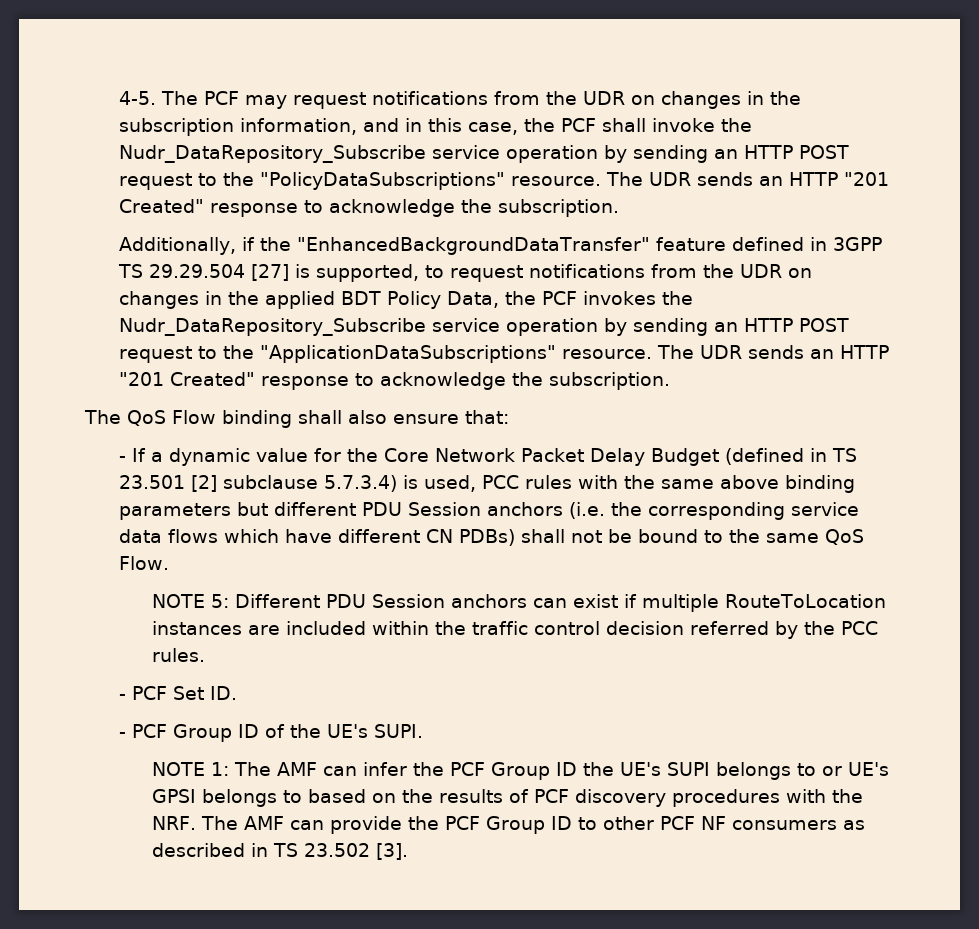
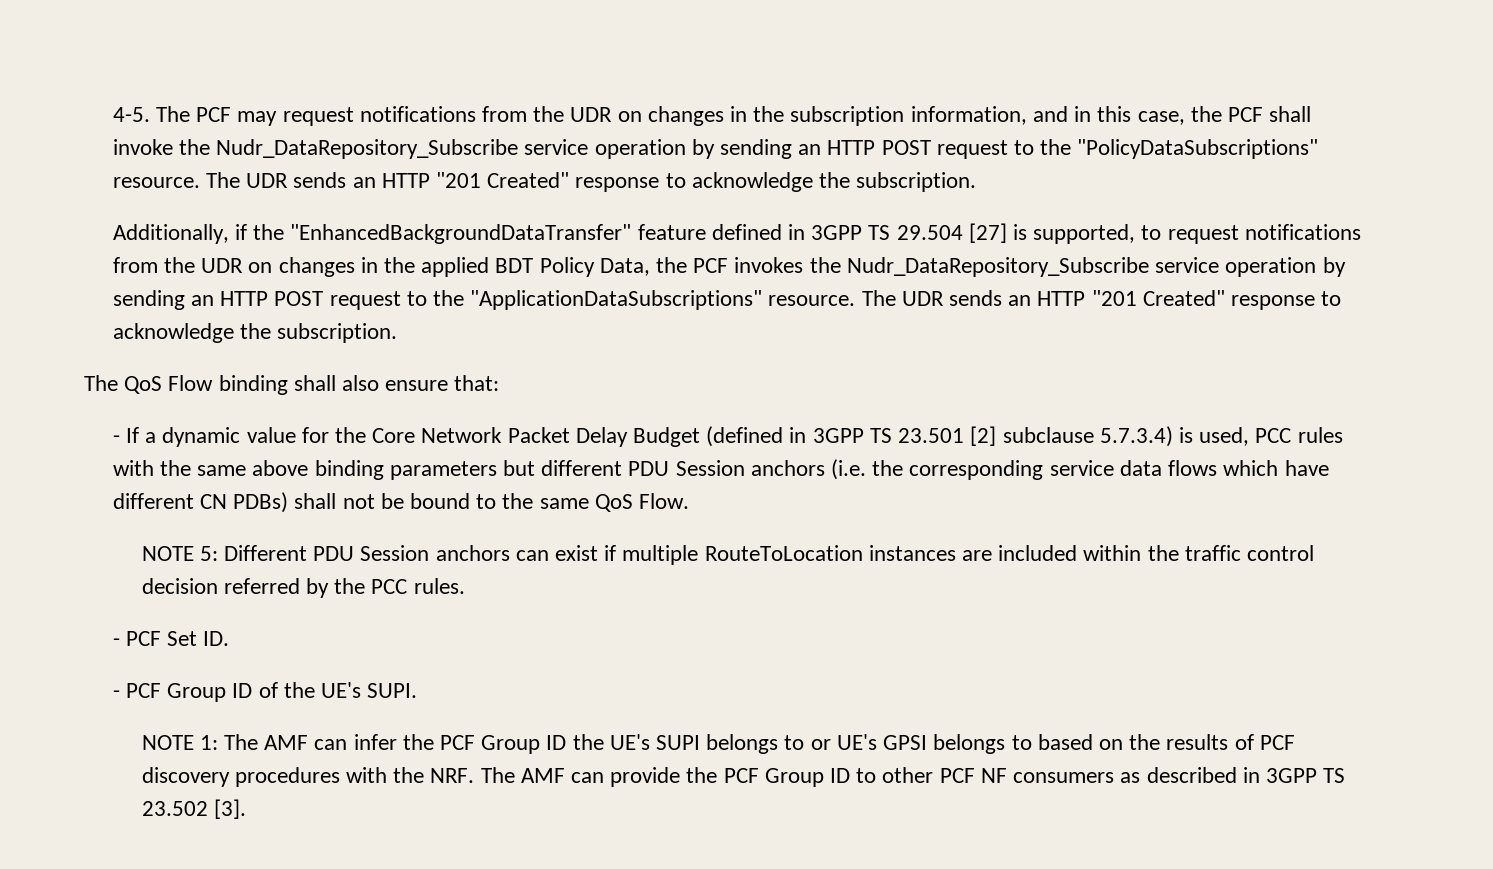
[148,264,245,278] 29.29.504 -> [896,225,963,240] 29.504
(827, 455) none -> [812,428,864,443] 3GPP
(269, 850) none -> [1265,768,1317,783] 3GPP

